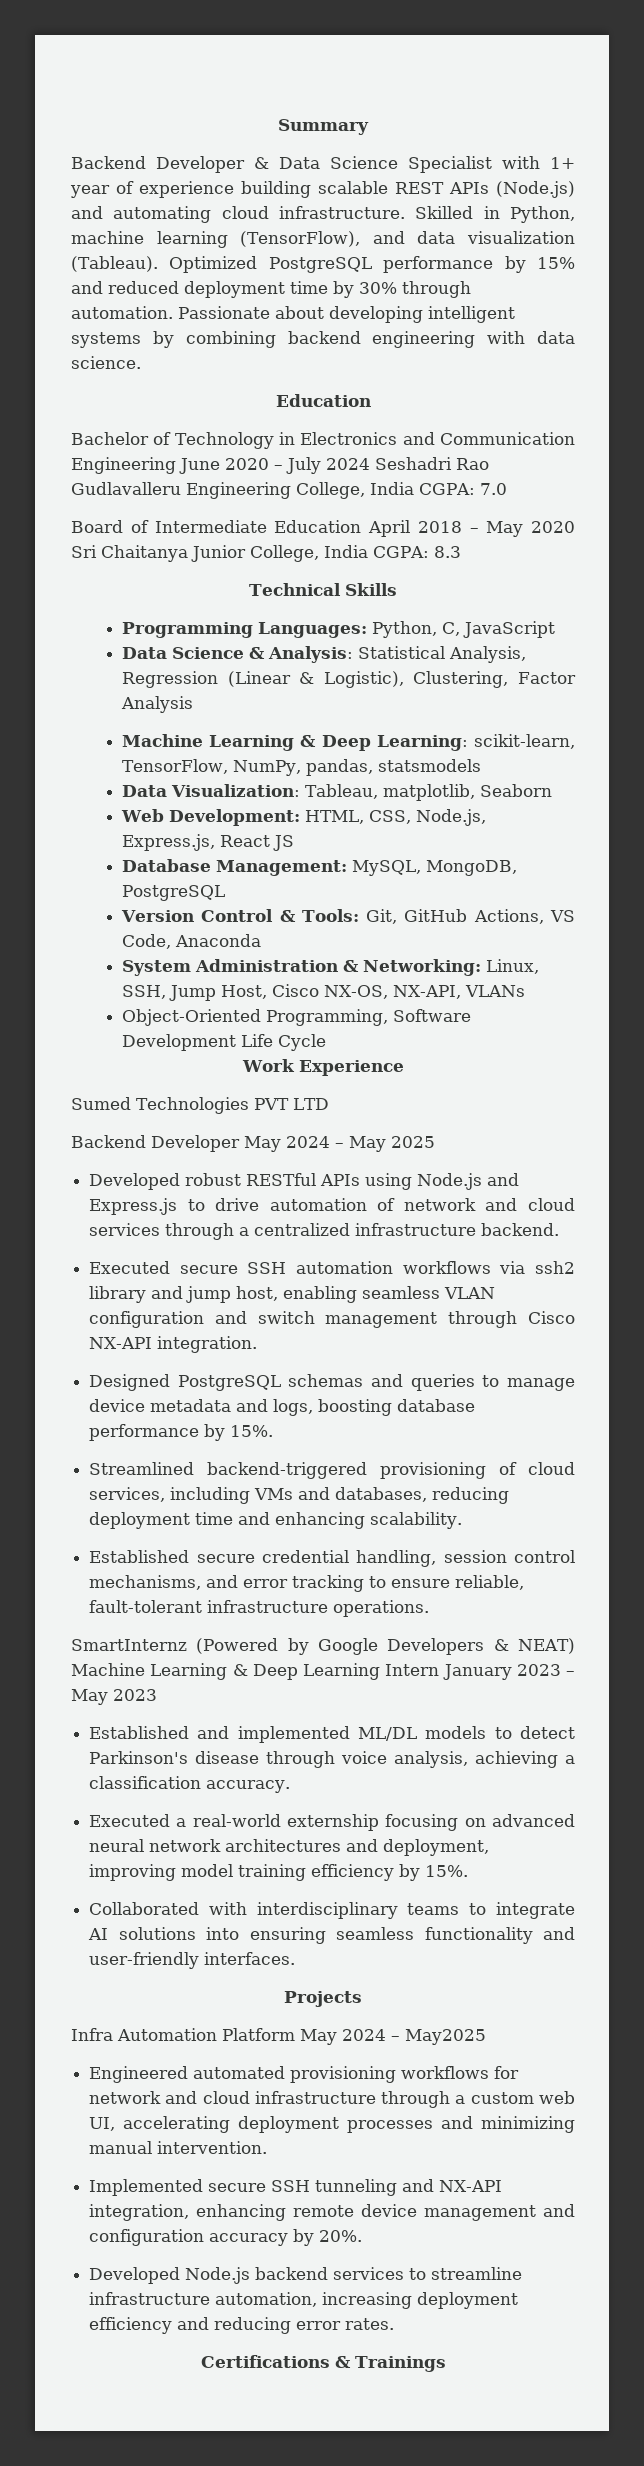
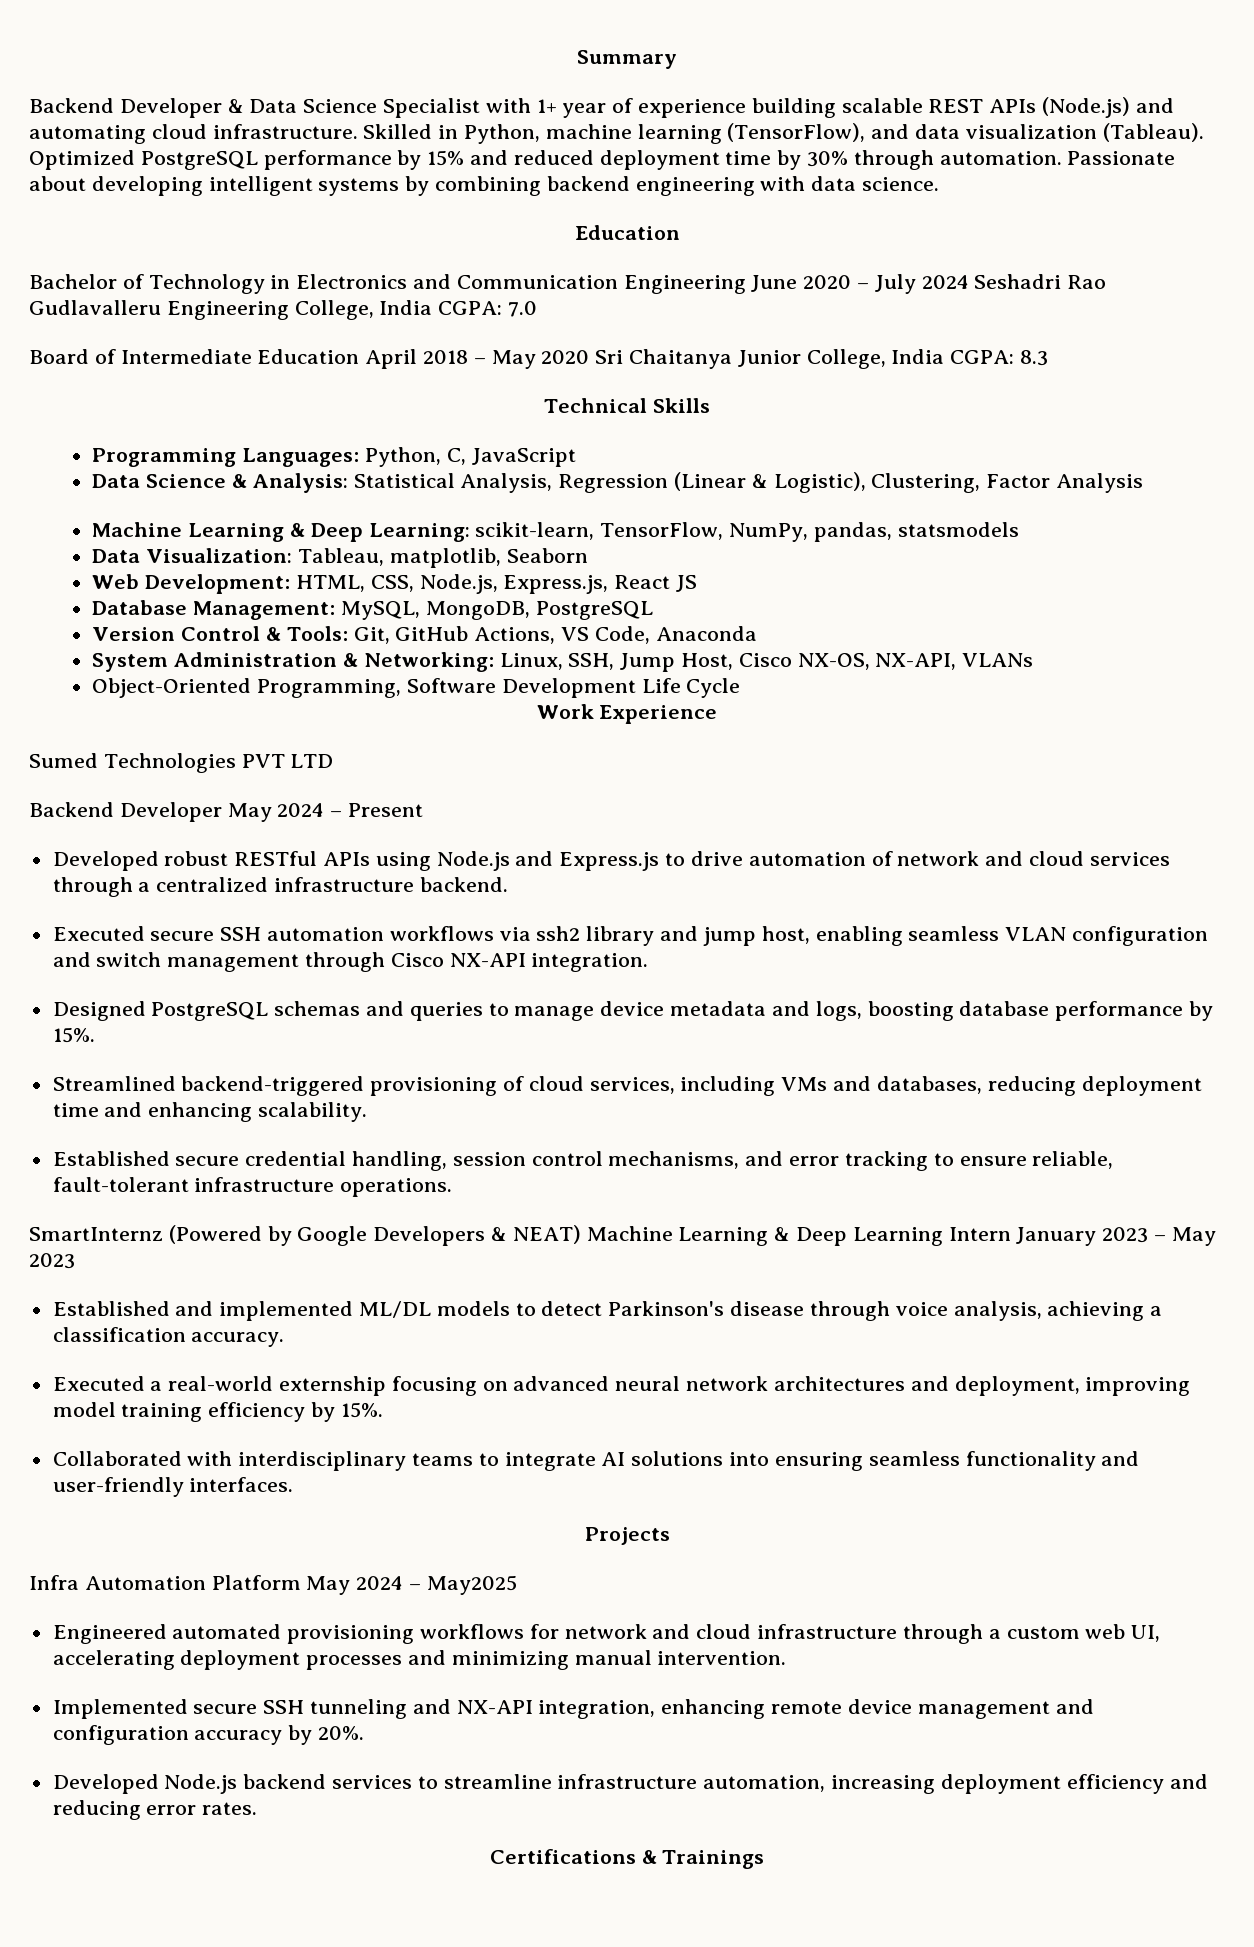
[349,1136,435,1152] May 2025 -> [348,803,424,817] Present

